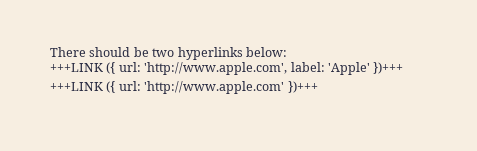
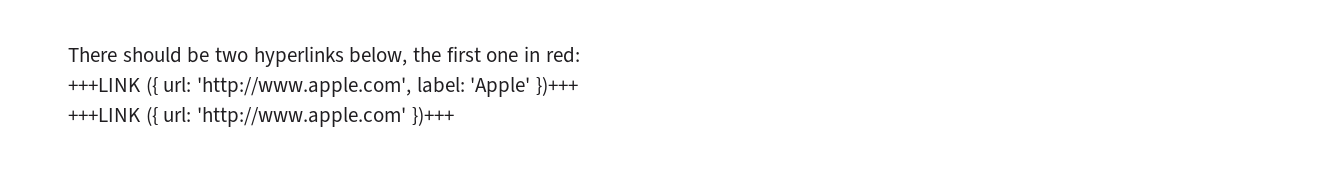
[245,47,287,57] below: -> [349,46,580,66] below, the first one in red:

